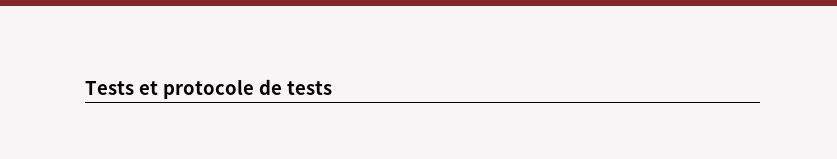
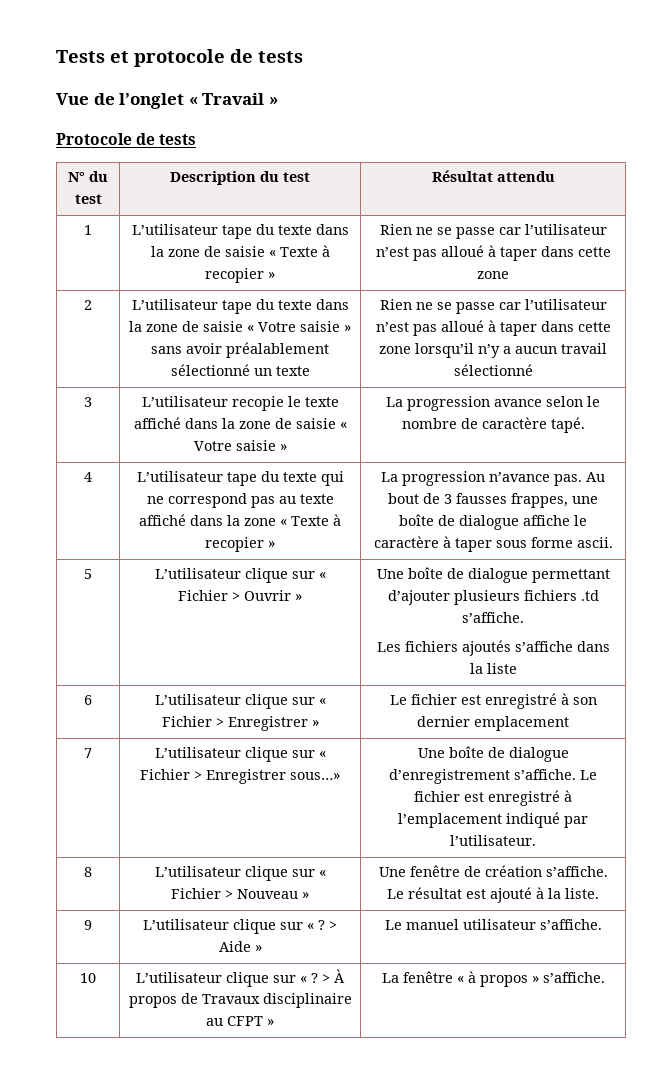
(332, 88) none -> [56,93,278,109] [56,133,197,145] [68,171,108,182] [74,194,102,204] [170,171,310,185] [431,170,555,182] [84,225,92,235] [131,224,349,239] [150,245,330,257] [205,268,275,283] [379,224,607,239] [375,245,611,261] [477,271,509,279] [84,300,92,310] [131,299,349,314] [129,321,351,332] [151,342,329,358] [170,364,310,376] [379,299,607,314] [375,320,611,336] [379,343,607,358] [453,364,533,376] [84,397,92,407] [141,396,339,411] [133,417,347,429] [193,440,287,451] [386,396,600,411] [401,417,585,433] [84,472,92,482] [136,471,344,486] [146,493,334,508] [139,514,341,526] [205,537,275,552] [381,471,605,486] [388,493,598,508] [399,514,587,530] [373,536,613,552] [84,569,92,579] [154,568,326,583] [178,590,302,601] [376,567,610,583] [387,590,599,605] [462,612,524,623] [376,640,610,656] [469,663,517,674] [84,695,92,705] [154,694,326,709] [161,716,319,731] [389,693,597,709] [417,716,569,731] [84,748,92,758] [154,747,326,762] [140,769,340,784] [417,746,569,762] [389,769,597,784] [414,790,572,806] [398,812,588,828] [450,835,536,846] [84,867,92,877] [154,866,326,881] [171,888,309,899] [378,865,608,877] [387,887,599,903] [84,920,92,930] [143,919,337,934] [218,941,262,952] [384,919,602,930] [80,973,96,983] [136,969,345,987] [128,993,352,1008] [206,1016,274,1026] [381,971,605,987] // Vue de l’onglet « Travail » // Protocole de tests // N° du test | Description du test | Résultat attendu // 1 | L’utilisateur tape du texte dans la zone de saisie « Texte à recopier » | Rien ne se passe car l’utilisateur n’est pas alloué à taper dans cette zone // 2 | L’utilisateur tape du texte dans la zone de saisie « Votre saisie » sans avoir préalablement sélectionné un texte | Rien ne se passe car l’utilisateur n’est pas alloué à taper dans cette zone lorsqu’il n’y a aucun travail sélectionné // 3 | L’utilisateur recopie le texte affiché dans la zone de saisie « Votre saisie » | La progression avance selon le nombre de caractère tapé. // 4 | L’utilisateur tape du texte qui ne correspond pas au texte affiché dans la zone « Texte à recopier » | La progression n’avance pas. Au bout de 3 fausses frappes, une boîte de dialogue affiche le caractère à taper sous forme ascii. // 5 | L’utilisateur clique sur « Fichier > Ouvrir » | Une boîte de dialogue permettant d’ajouter plusieurs fichiers .td s’affiche. // Les fichiers ajoutés s’affiche dans la liste // 6 | L’utilisateur clique sur « Fichier > Enregistrer » | Le fichier est enregistré à son dernier emplacement // 7 | L’utilisateur clique sur « Fichier > Enregistrer sous…» | Une boîte de dialogue d’enregistrement s’affiche. Le fichier est enregistré à l’emplacement indiqué par l’utilisateur. // 8 | L’utilisateur clique sur « Fichier > Nouveau » | Une fenêtre de création s’affiche. Le résultat est ajouté à la liste. // 9 | L’utilisateur clique sur « ? > Aide » | Le manuel utilisateur s’affiche. // 10 | L’utilisateur clique sur « ? > À propos de Travaux disciplinaire au CFPT » | La fenêtre « à propos » s’affiche.

